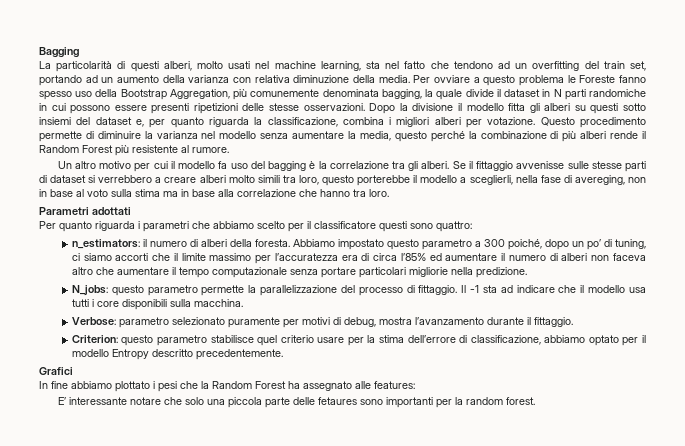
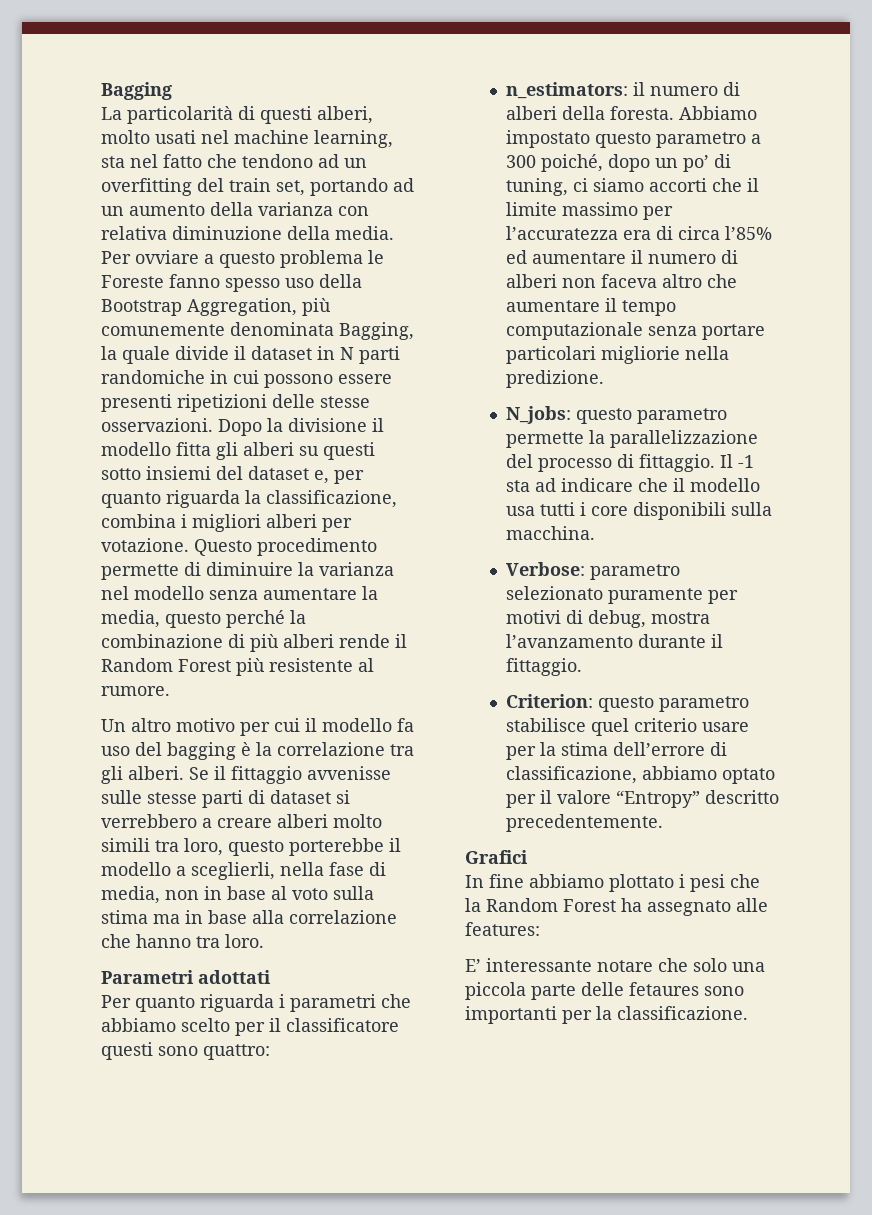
[381,89,422,99] bagging, -> [339,322,414,340] Bagging,
[574,175,625,185] avereging, -> [101,886,160,904] media,
[71,349,149,360] modello Entropy -> [556,790,700,808] valore “Entropy”
[465,397,535,405] random forest. -> [617,1006,748,1020] classificazione.

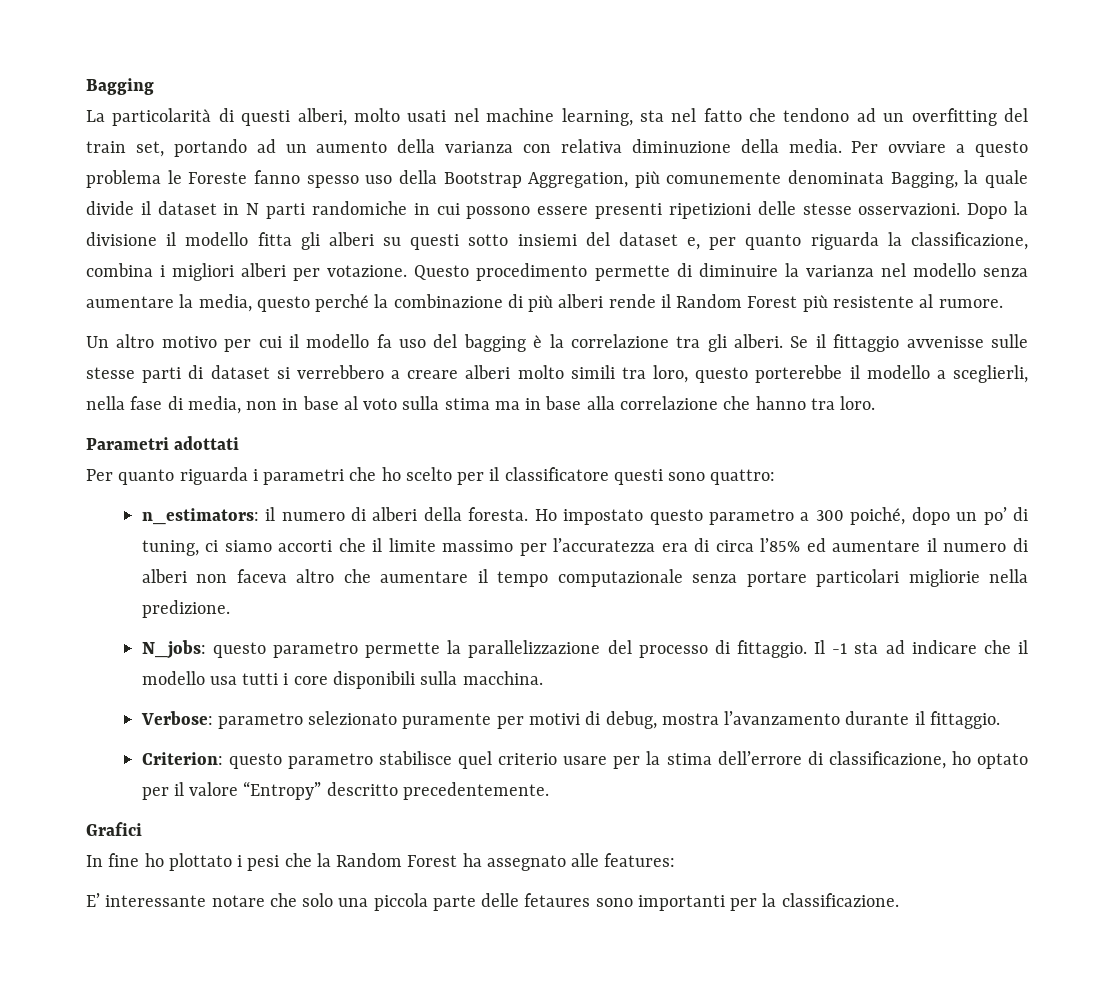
[101,1018,176,1032] abbiamo -> [381,467,401,481] ho
[678,106,757,120] Abbiamo -> [534,509,557,521] Ho
[641,766,717,780] abbiamo -> [951,751,971,765] ho
[529,874,604,888] abbiamo -> [144,853,164,867] ho

